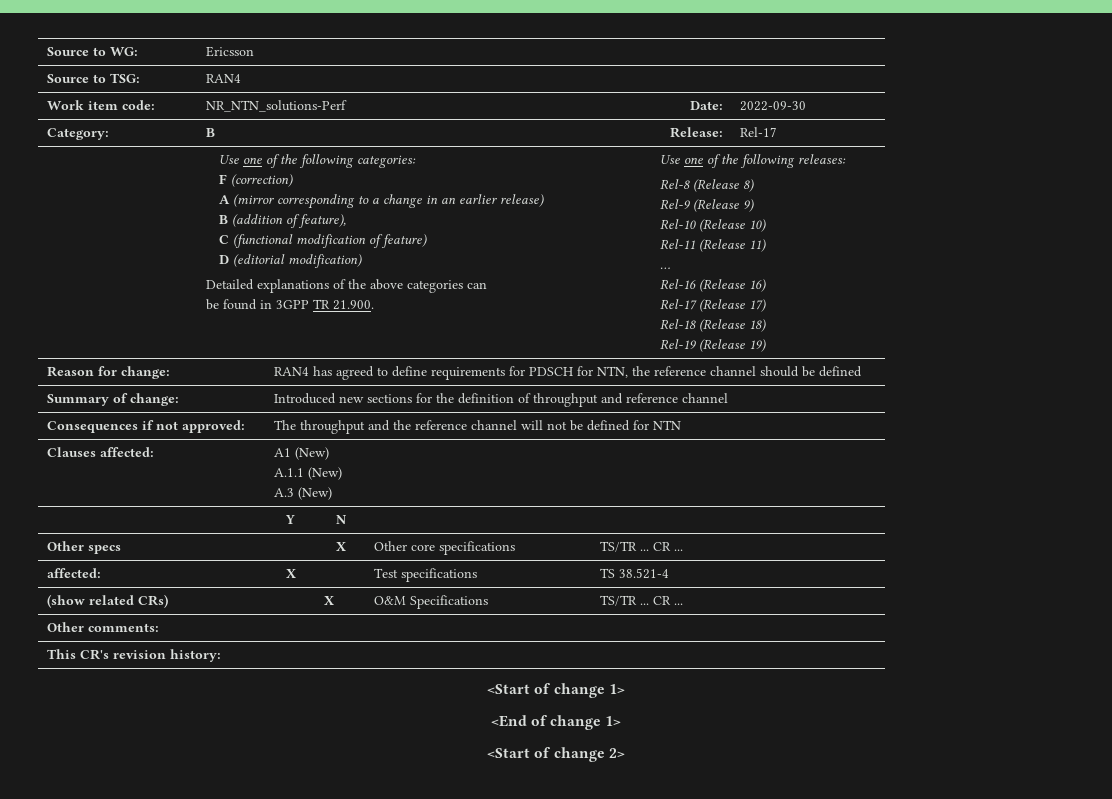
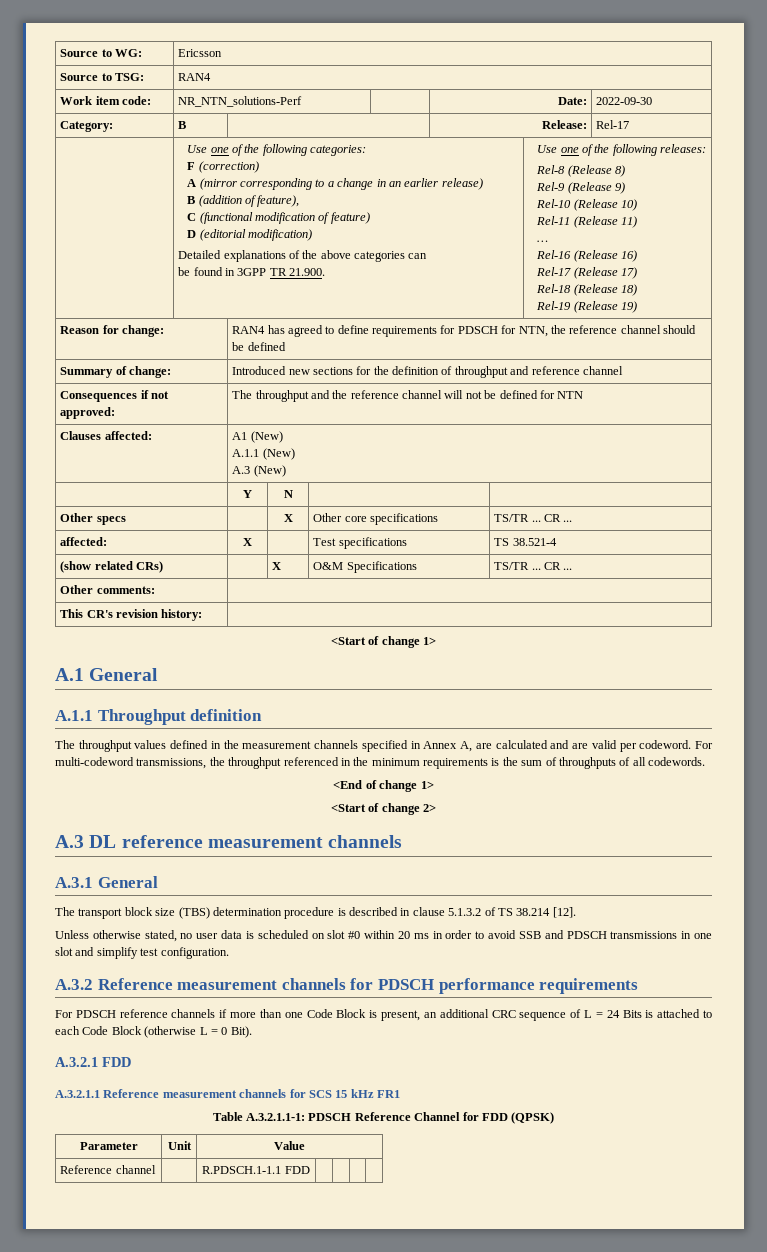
(625, 689) none -> [55,668,159,681] [55,709,263,725] [55,740,713,752] [55,757,705,769] // A.1 General // A.1.1 Throughput definition // The throughput values defined in the measurement channels specified in Annex A, are calculated and are valid per codeword. For multi-codeword transmissions, the throughput referenced in the minimum requirements is the sum of throughputs of all codewords.
(625, 753) none -> [55,835,403,848] [55,876,158,888] [55,907,576,919] [55,930,713,942] [55,947,229,959] [55,978,639,994] [55,1009,713,1021] [55,1026,252,1038] [55,1057,131,1067] [55,1089,400,1098] [212,1112,555,1124] [79,1142,138,1150] [167,1141,192,1150] [274,1141,305,1150] [60,1165,156,1174] [202,1166,310,1174] // A.3 DL reference measurement channels // A.3.1 General // The transport block size (TBS) determination procedure is described in clause 5.1.3.2 of TS 38.214 [12]. // Unless otherwise stated, no user data is scheduled on slot #0 within 20 ms in order to avoid SSB and PDSCH transmissions in one slot and simplify test configuration. // A.3.2 Reference measurement channels for PDSCH performance requirements // For PDSCH reference channels if more than one Code Block is present, an additional CRC sequence of L = 24 Bits is attached to each Code Block (otherwise L = 0 Bit). // A.3.2.1 FDD // A.3.2.1.1 Reference measurement channels for SCS 15 kHz FR1 // Table A.3.2.1.1-1: PDSCH Reference Channel for FDD (QPSK) // Parameter | Unit | Value // Reference channel | | R.PDSCH.1-1.1 FDD | | | |

